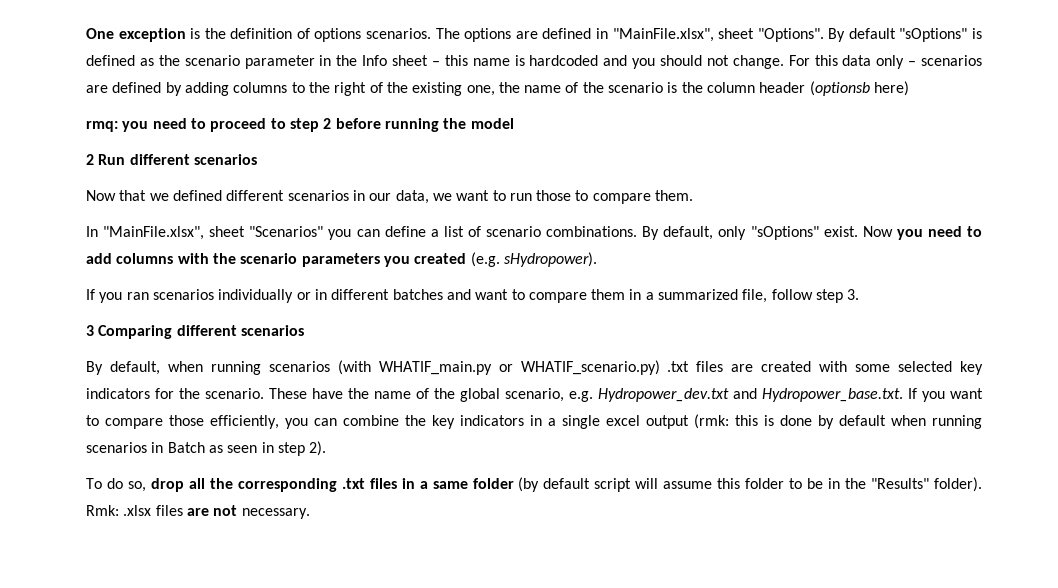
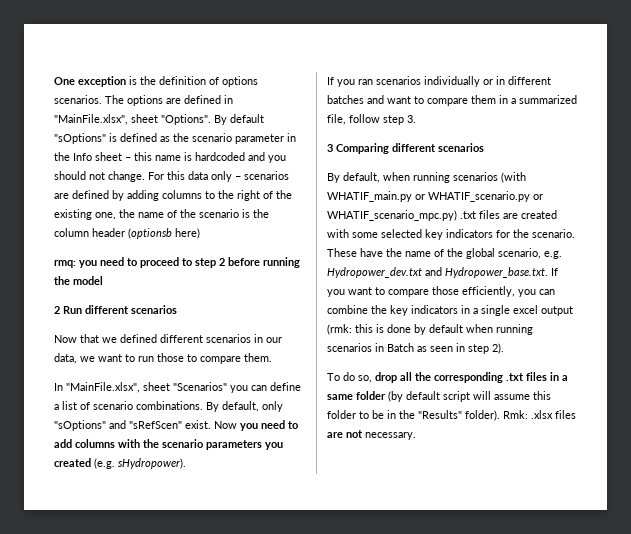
(819, 233) none -> [109,420,182,429] and "sRefScen"
[520,360,660,375] WHATIF_scenario.py) -> [428,191,543,202] [327,210,457,221] WHATIF_scenario.py or WHATIF_scenario_mpc.py)

